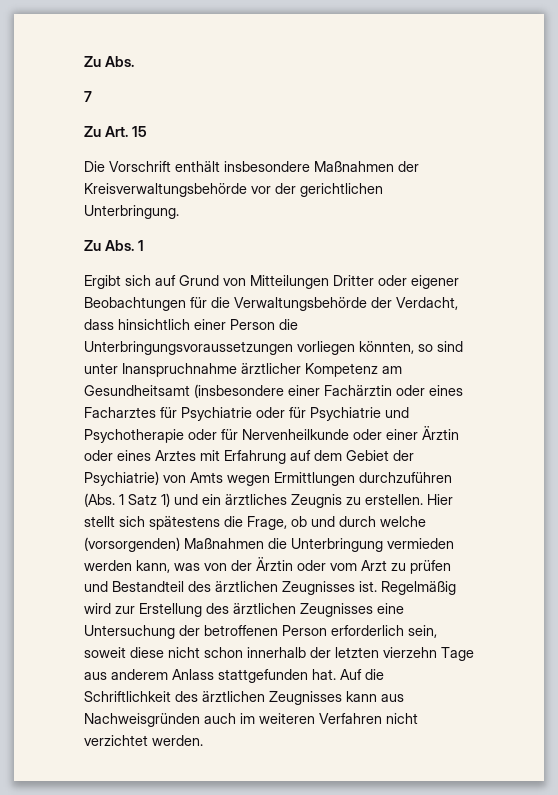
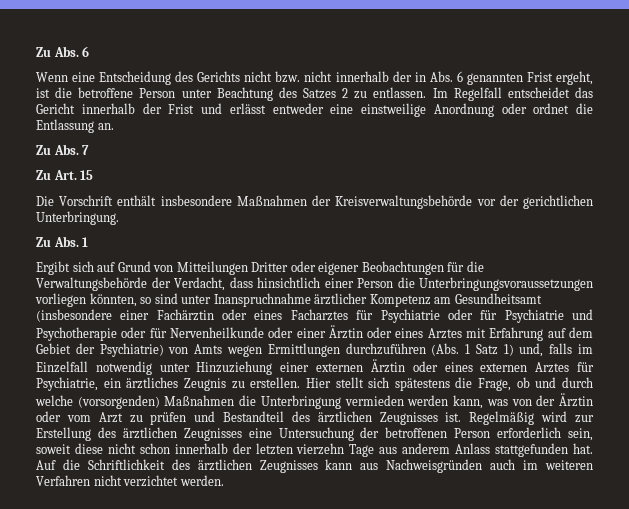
[84,56,134,67] Zu Abs. // -> [36,46,90,57] [36,71,593,85] [36,87,594,101] [36,103,593,117] [36,119,114,133] [36,144,79,155] Zu Abs. 6 // Wenn eine Entscheidung des Gerichts nicht bzw. nicht innerhalb der in Abs. 6 genannten Frist ergeht, ist die betroffene Person unter Beachtung des Satzes 2 zu entlassen. Im Regelfall entscheidet das Gericht innerhalb der Frist und erlässt entweder eine einstweilige Anordnung oder ordnet die Entlassung an. // Zu Abs.
[174,494,198,505] und -> [519,343,593,357] [36,359,594,375] [36,377,98,391] und, falls im Einzelfall notwendig unter Hinzuziehung einer externen Ärztin oder eines externen Arztes für Psychiatrie,

